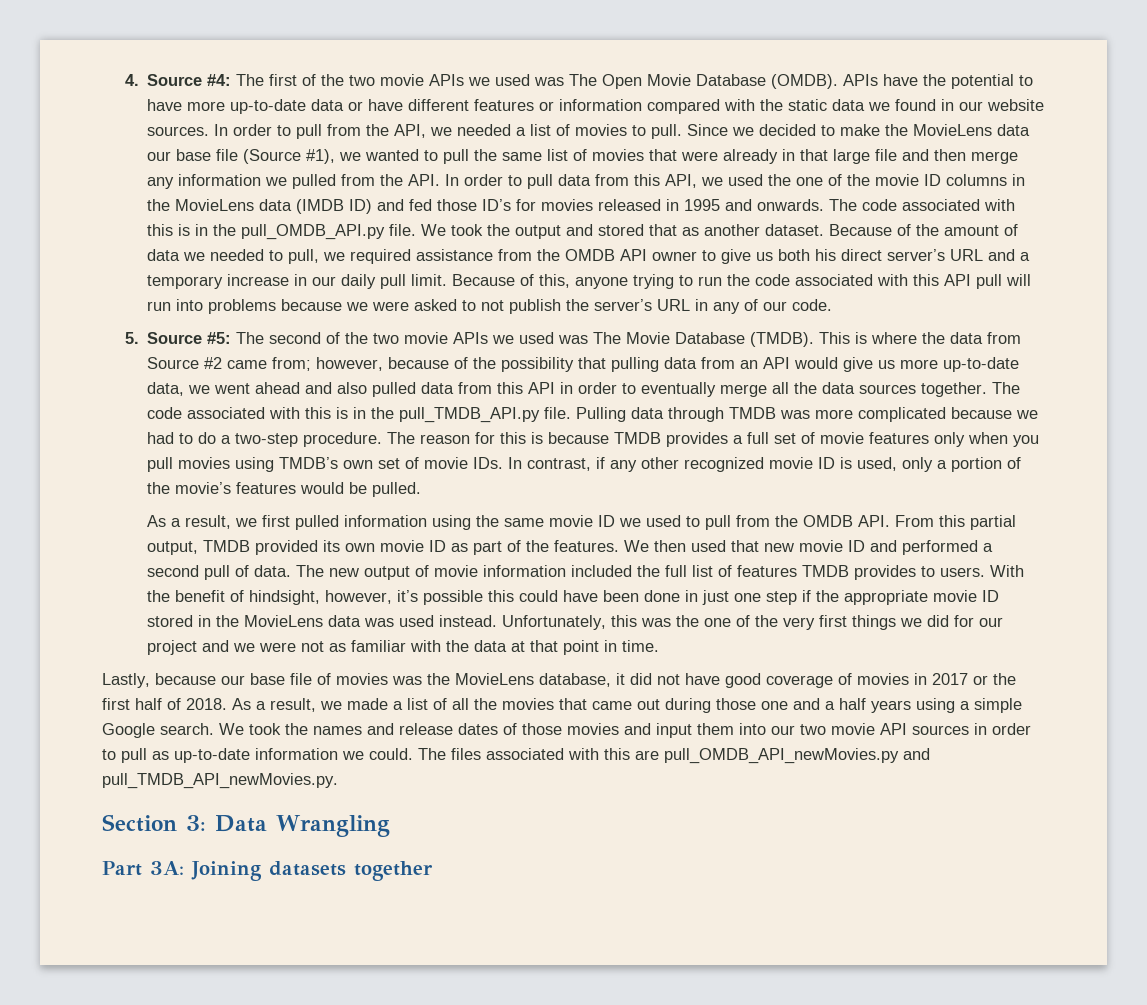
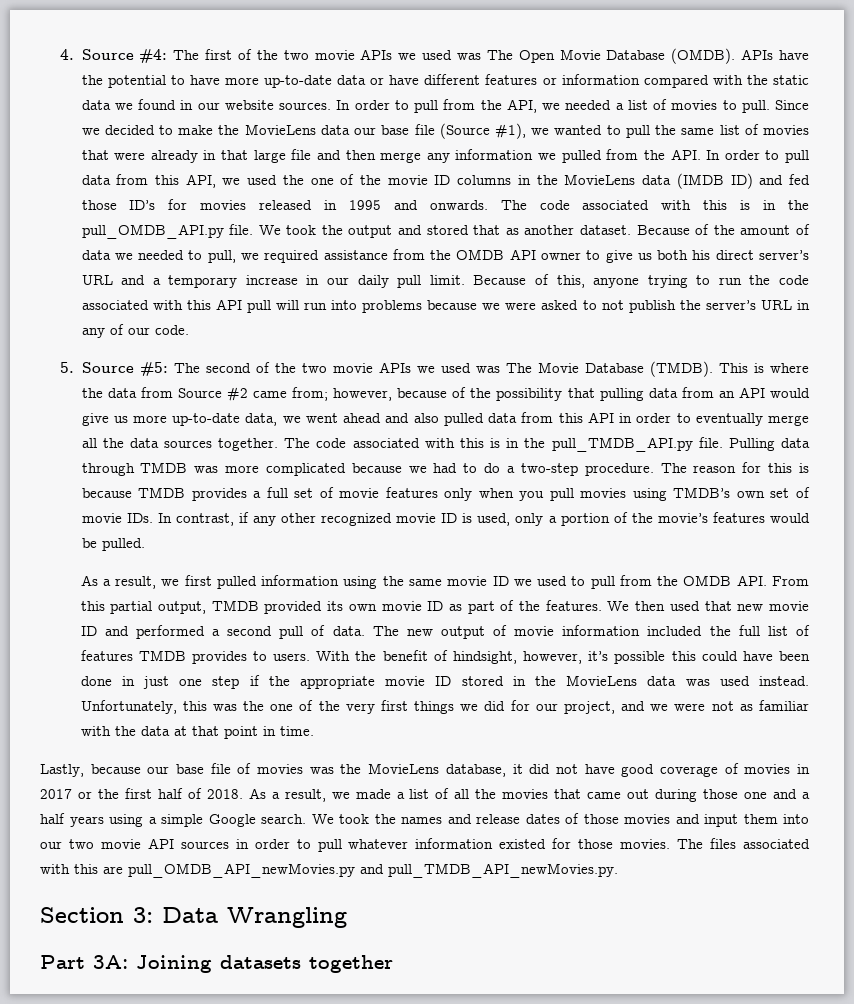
[147,640,198,655] project -> [563,701,615,714] project,
[152,748,413,763] as up-to-date information we could. -> [348,838,671,849] whatever information existed for those movies.

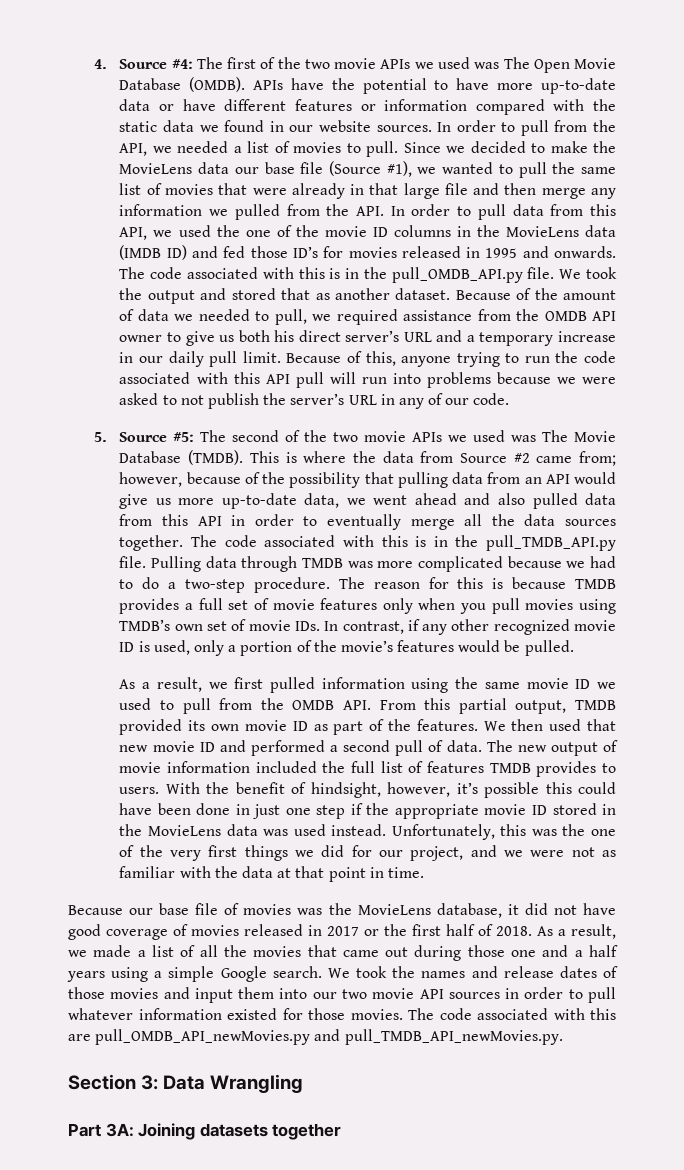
[40,764,141,777] Lastly, because -> [68,905,123,915] Because
(791, 769) none -> [244,924,303,936] released
[710,838,737,849] files -> [439,1008,472,1020] code

